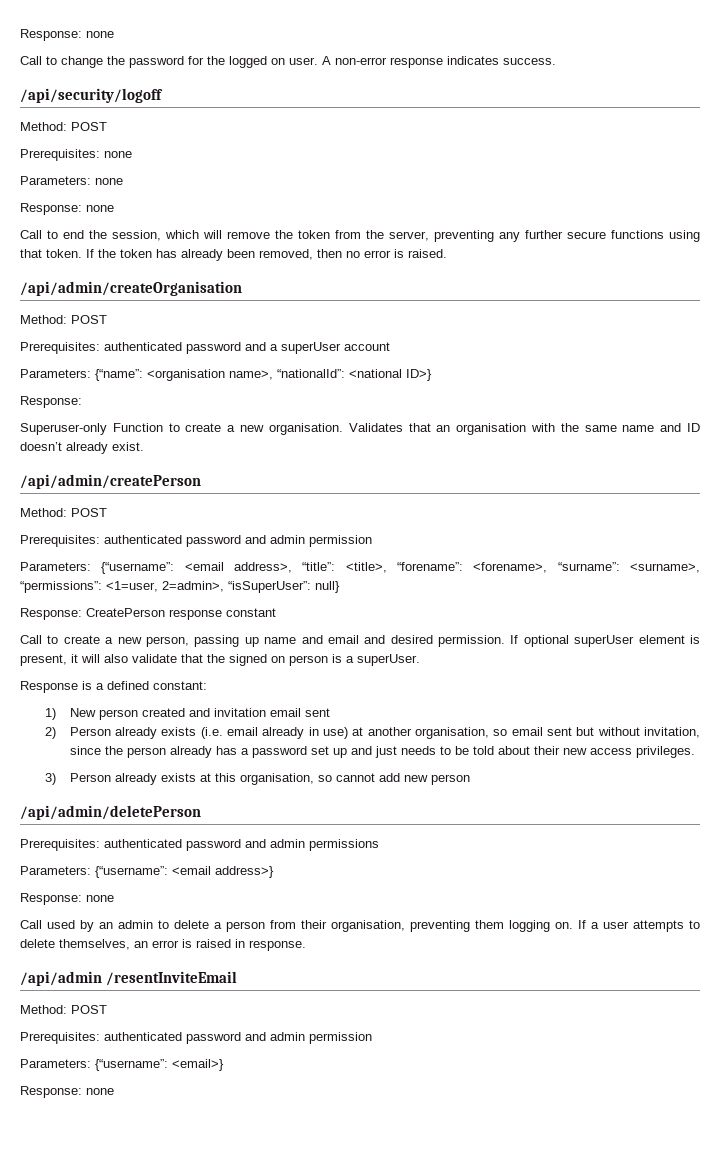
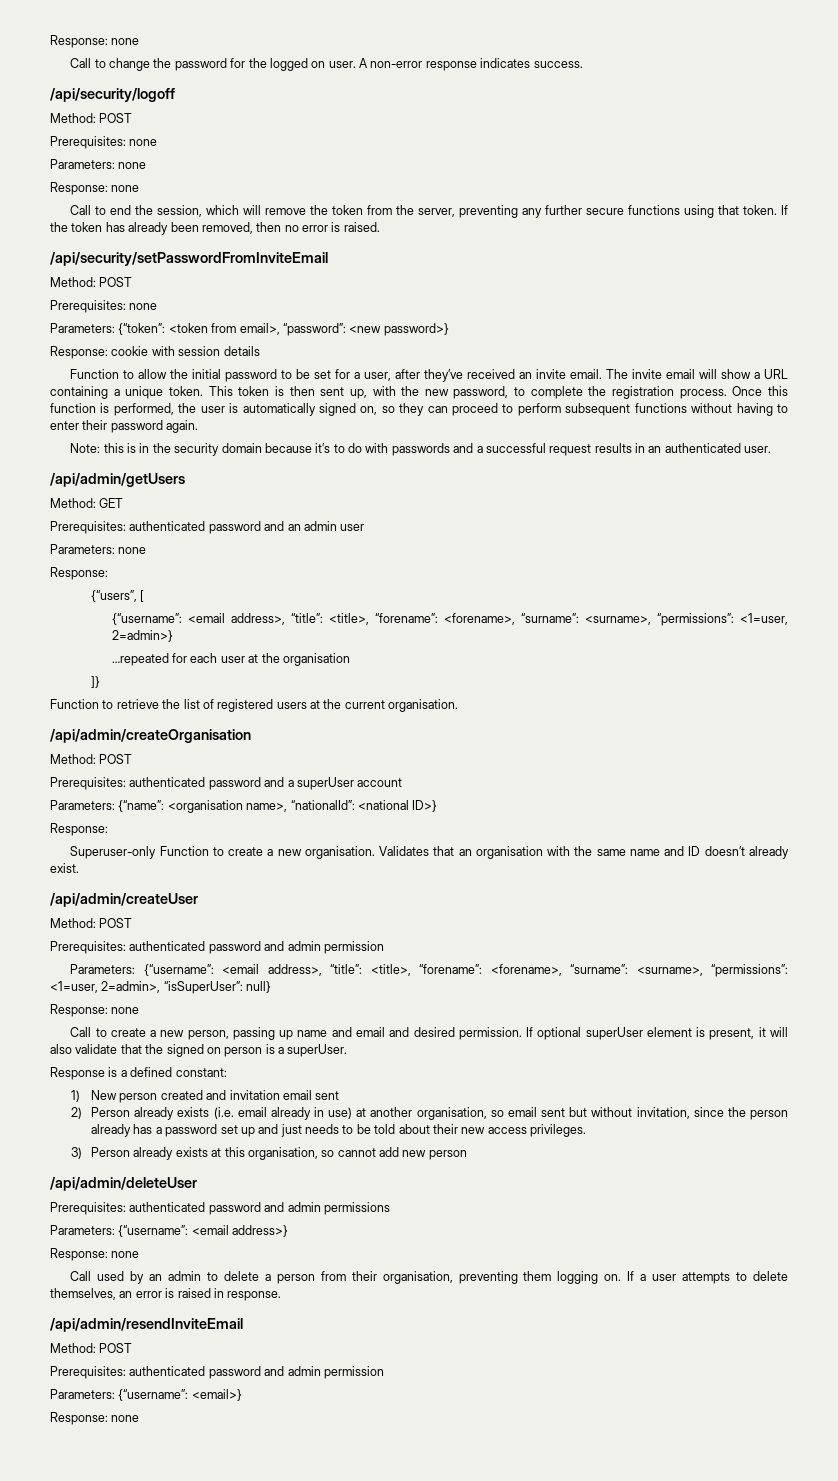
(447, 253) none -> [50,252,328,266] [50,277,133,287] [50,300,158,313] [50,323,449,336] [50,346,260,359] [70,369,789,382] [50,386,788,399] [50,403,789,416] [50,420,199,433] [70,443,772,456] [50,473,185,487] [50,498,124,508] [50,521,365,534] [50,544,147,554] [50,567,108,580] [91,590,145,602] [111,613,788,626] [111,630,173,642] [111,653,350,666] [91,676,101,688] [50,699,459,712] // /api/security/setPasswordFromInviteEmail // Method: POST // Prerequisites: none // Parameters: {“token”: <token from email>, “password”: <new password>} // Response: cookie with session details // Function to allow the initial password to be set for a user, after they’ve received an invite email. The invite email will show a URL containing a unique token. This token is then sent up, with the new password, to complete the registration process. Once this function is performed, the user is automatically signed on, so they can proceed to perform subsequent functions without having to enter their password again. // Note: this is in the security domain because it’s to do with passwords and a successful request results in an authenticated user. // /api/admin/getUsers // Method: GET // Prerequisites: authenticated password and an admin user // Parameters: none // Response: // {“users”, [ // {“username”: <email address>, “title”: <title>, “forename”: <forename>, “surname”: <surname>, “permissions”: <1=user, 2=admin>} // …repeated for each user at the organisation // ]} // Function to retrieve the list of registered users at the current organisation.
[20,474,201,489] /api/admin/createPerson -> [50,893,198,907] /api/admin/createUser
[20,608,276,620] Response: CreatePerson response constant -> [50,1004,140,1017] Response: none
[20,805,201,820] /api/admin/deletePerson -> [50,1177,197,1191] /api/admin/deleteUser
[20,971,237,986] /api/admin /resentInviteEmail -> [50,1318,243,1332] /api/admin/resendInviteEmail

